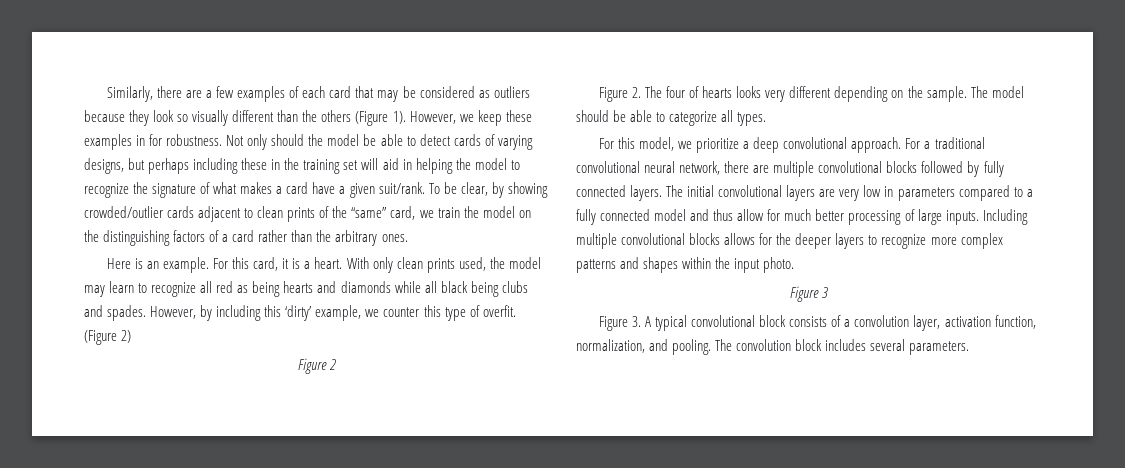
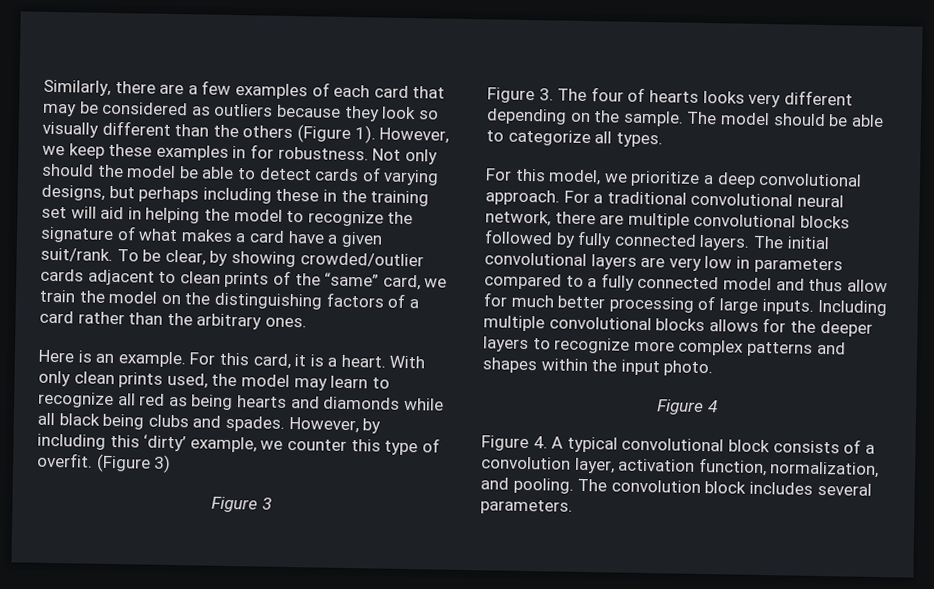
[121,330,132,343] [297,358,337,374] [598,87,642,102] 2) // Figure 2 // Figure 2. -> [153,454,172,474] [211,496,272,513] [487,87,554,104] 3) // Figure 3 // Figure 3.
[822,287,829,298] [598,316,642,331] 3 // Figure 3. -> [707,400,718,413] [481,435,548,452] 4 // Figure 4.

